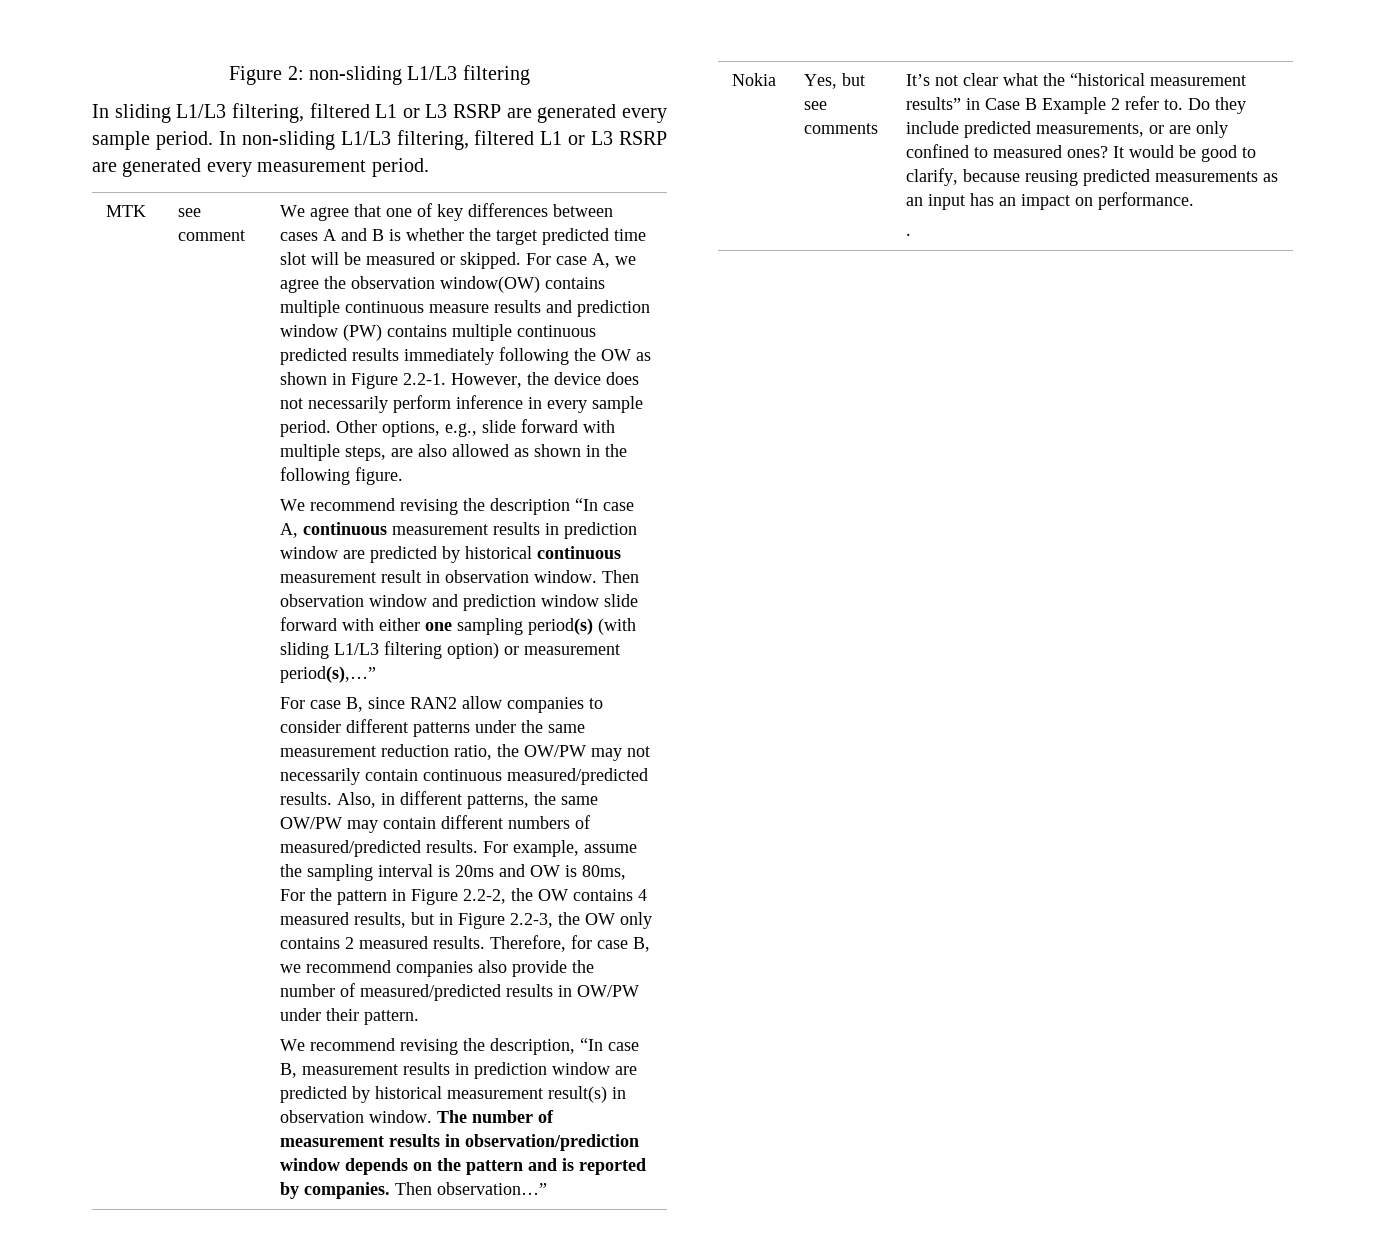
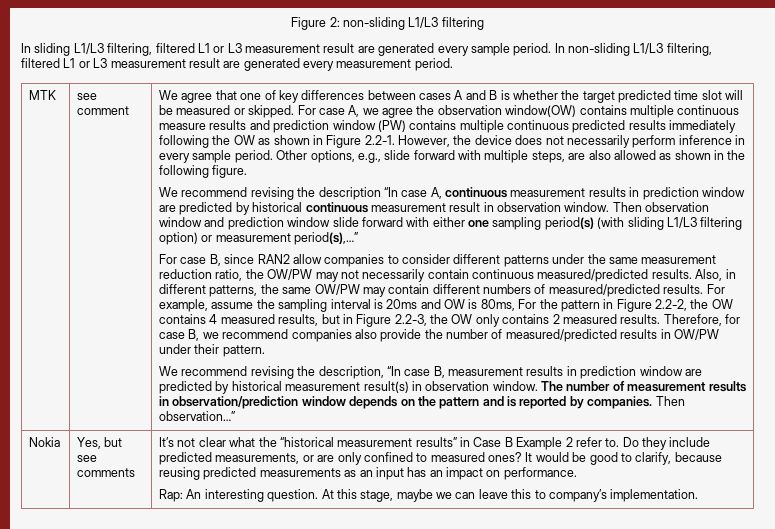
[453,104,502,118] RSRP -> [245,43,355,53] measurement result
[618,131,667,145] RSRP -> [110,58,220,68] measurement result
[905,233,911,236] . -> [159,489,699,502] Rap: An interesting question. At this stage, maybe we can leave this to company’s implementation.

